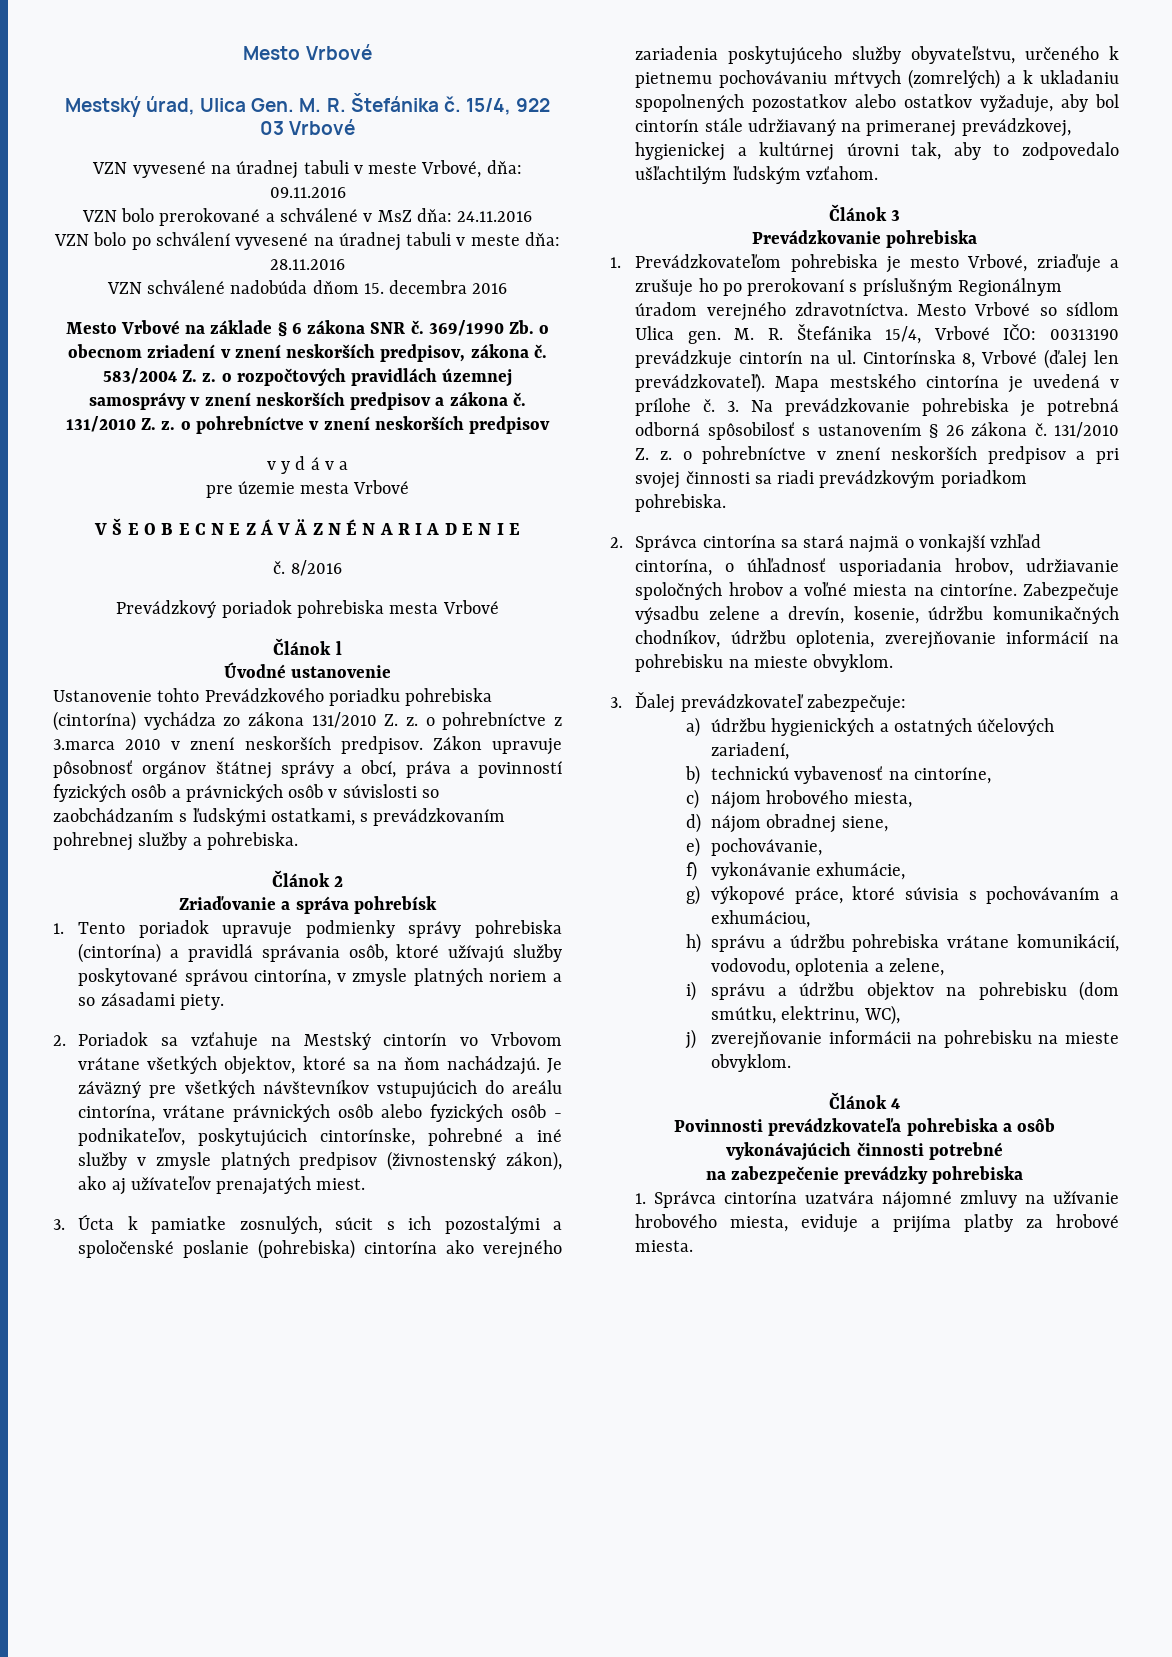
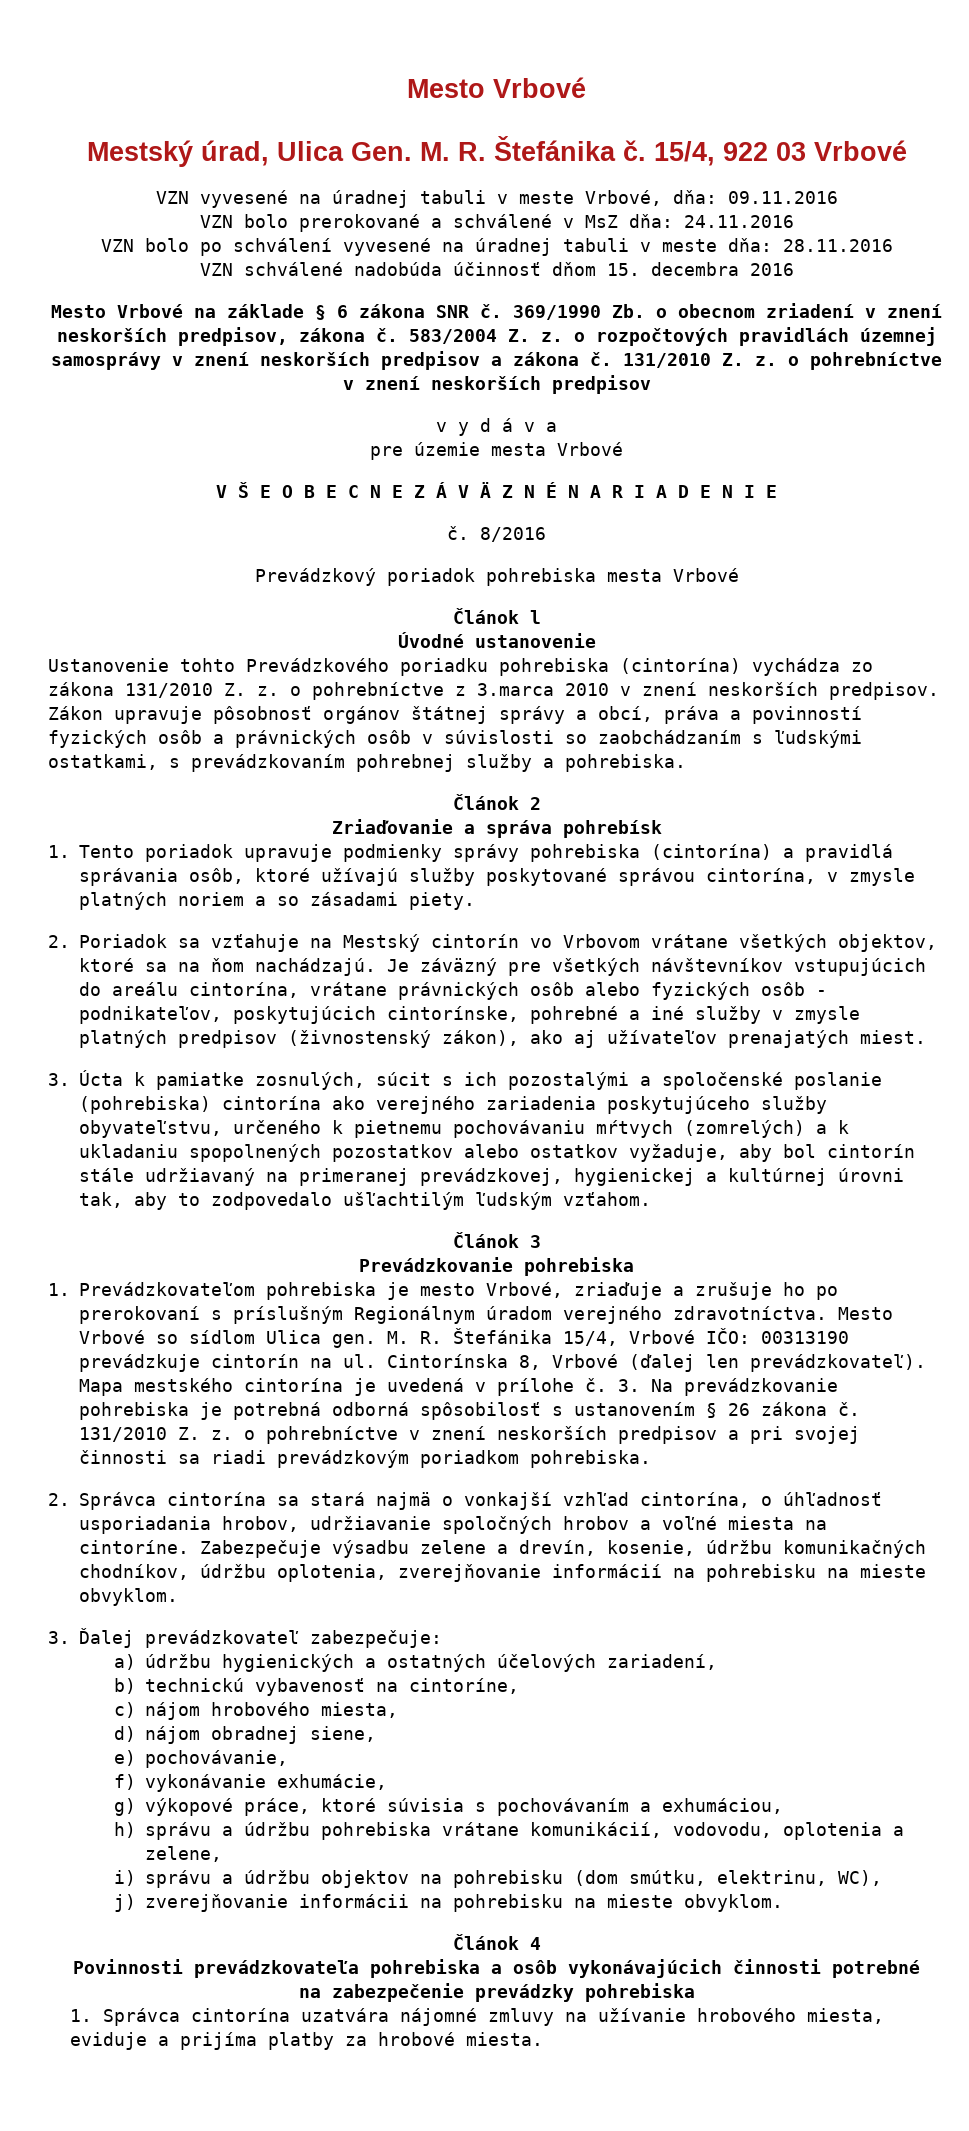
(308, 287) none -> [452,262,541,276] účinnosť

